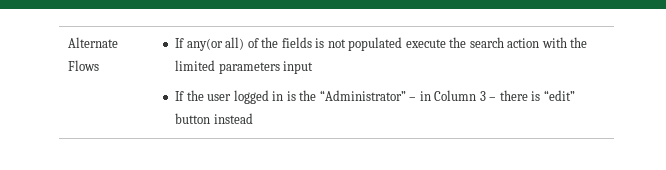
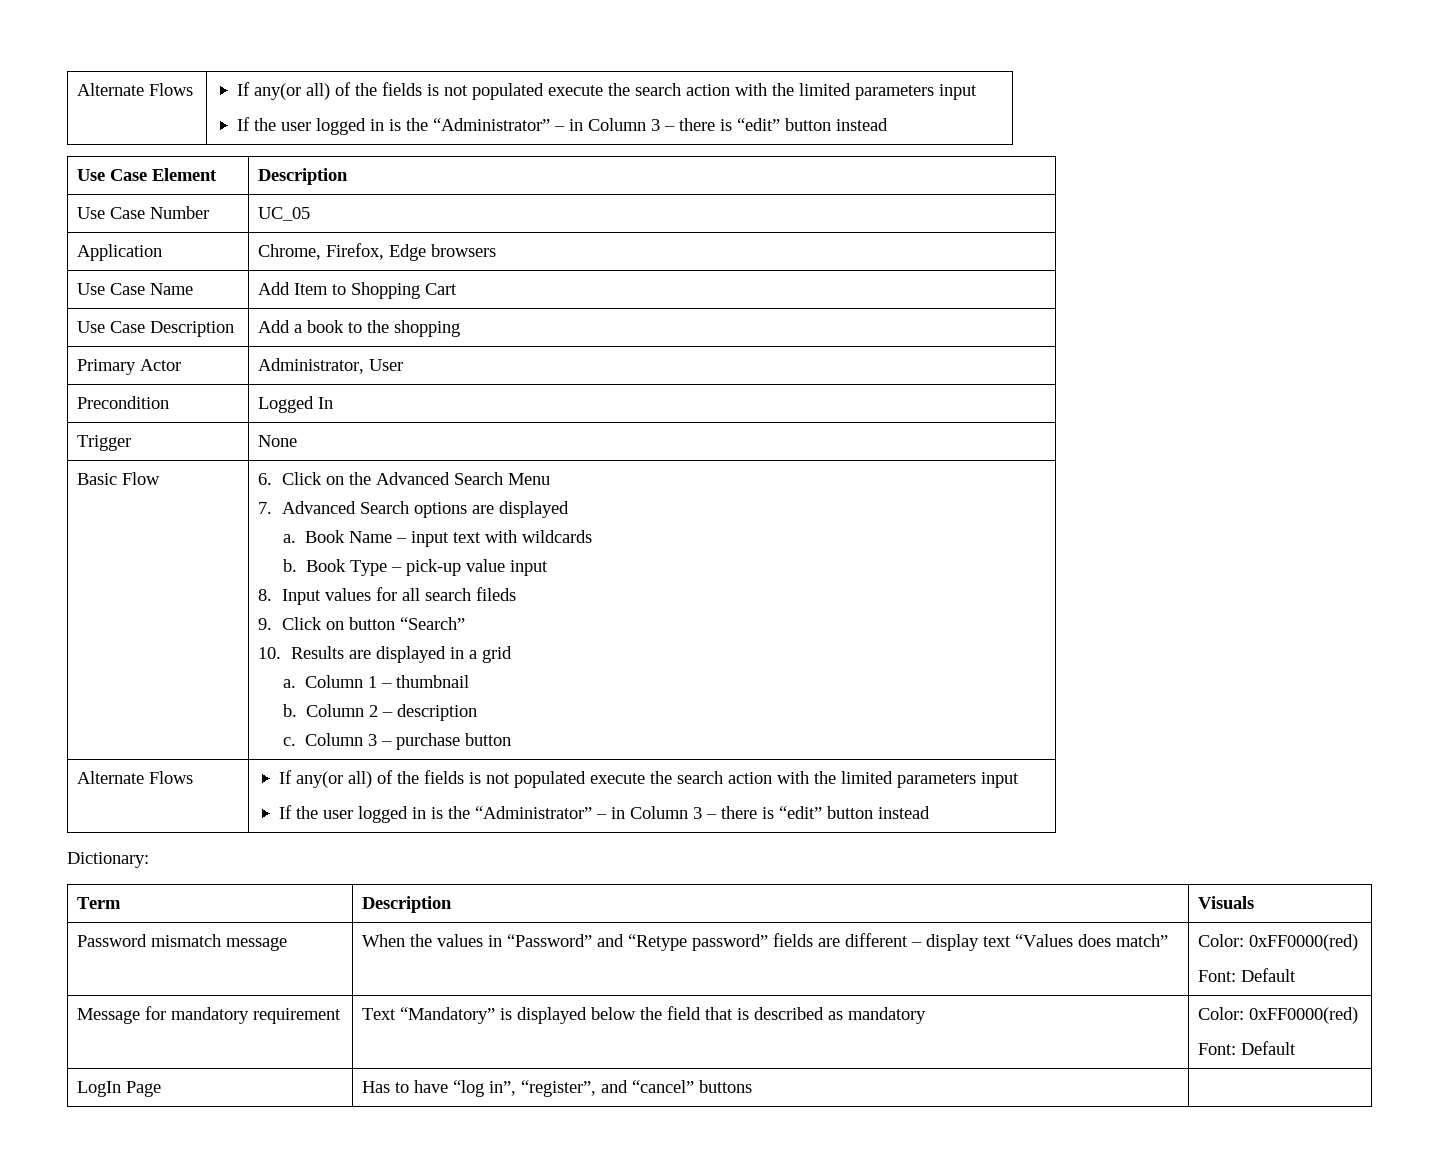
(253, 118) none -> [77,168,218,181] [258,168,349,185] [77,206,210,219] [258,207,311,221] [77,244,163,261] [258,243,497,261] [77,283,194,295] [258,282,458,299] [77,321,235,337] [258,320,461,337] [77,359,182,375] [258,358,404,374] [77,396,170,409] [258,396,334,413] [77,435,132,451] [258,435,298,447] [77,472,161,485] [258,472,550,485] [258,501,569,518] [283,530,593,547] [283,559,549,576] [258,587,516,605] [258,617,465,630] [258,646,512,663] [283,675,470,688] [283,704,478,721] [283,733,512,750] [77,771,194,784] [278,770,1019,788] [278,805,930,823] [67,852,149,868] [77,897,122,909] [362,896,453,913] [1198,896,1255,909] [77,934,288,951] [362,933,1169,951] [1198,934,1359,951] [1198,968,1297,982] [77,1006,342,1024] [362,1006,927,1024] [1198,1007,1359,1024] [1198,1041,1297,1055] [77,1081,162,1097] [362,1080,753,1097] // Use Case Element | Description // Use Case Number | UC_05 // Application | Chrome, Firefox, Edge browsers // Use Case Name | Add Item to Shopping Cart // Use Case Description | Add a book to the shopping // Primary Actor | Administrator, User // Precondition | Logged In // Trigger | None // Basic Flow | 6. Click on the Advanced Search Menu // 7. Advanced Search options are displayed // a. Book Name – input text with wildcards // b. Book Type – pick-up value input // 8. Input values for all search fileds // 9. Click on button “Search” // 10. Results are displayed in a grid // a. Column 1 – thumbnail // b. Column 2 – description // c. Column 3 – purchase button // Alternate Flows | If any(or all) of the fields is not populated execute the search action with the limited parameters input // If the user logged in is the “Administrator” – in Column 3 – there is “edit” button instead // Dictionary: // Term | Description | Visuals // Password mismatch message | When the values in “Password” and “Retype password” fields are different – display text “Values does match” | Color: 0xFF0000(red) // Font: Default // Message for mandatory requirement | Text “Mandatory” is displayed below the field that is described as mandatory | Color: 0xFF0000(red) // Font: Default // LogIn Page | Has to have “log in”, “register”, and “cancel” buttons |

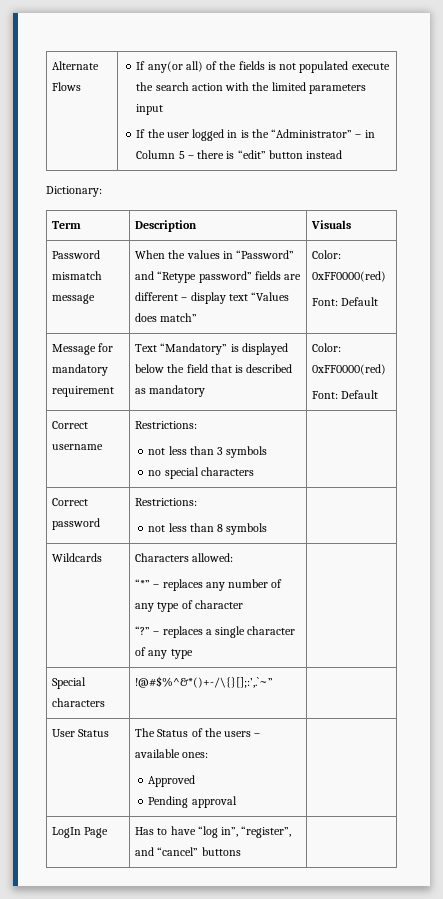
[650,118,888,131] [77,168,218,181] [258,168,349,185] [77,206,210,219] [258,207,311,221] [77,244,163,261] [258,243,497,261] [77,283,194,295] [258,282,458,299] [77,321,235,337] [258,320,461,337] [77,359,182,375] [258,358,404,374] [77,396,170,409] [258,396,334,413] [77,435,132,451] [258,435,298,447] [77,472,161,485] [258,472,550,485] [258,501,569,518] [283,530,593,547] [283,559,549,576] [258,587,516,605] [258,617,465,630] [258,646,512,663] [283,675,470,688] [283,704,478,721] [283,733,512,750] [77,771,194,784] [278,770,1019,788] [278,805,702,823] 3 – there is “edit” button instead // Use Case Element | Description // Use Case Number | UC_05 // Application | Chrome, Firefox, Edge browsers // Use Case Name | Add Item to Shopping Cart // Use Case Description | Add a book to the shopping // Primary Actor | Administrator, User // Precondition | Logged In // Trigger | None // Basic Flow | 6. Click on the Advanced Search Menu // 7. Advanced Search options are displayed // a. Book Name – input text with wildcards // b. Book Type – pick-up value input // 8. Input values for all search fileds // 9. Click on button “Search” // 10. Results are displayed in a grid // a. Column 1 – thumbnail // b. Column 2 – description // c. Column 3 – purchase button // Alternate Flows | If any(or all) of the fields is not populated execute the search action with the limited parameters input // If the user logged in is the “Administrator” – in Column 3 -> [178,151,185,159] 5
(1297, 1048) none -> [52,421,89,429] [52,444,104,450] [135,421,198,429] [148,446,268,458] [148,467,254,479] [52,498,89,506] [52,518,101,530] [135,498,198,506] [148,523,268,535] [52,553,103,562] [135,553,234,562] [135,579,283,591] [135,600,243,612] [135,626,296,638] [135,647,193,659] [52,677,87,689] [52,698,106,707] [135,676,274,688] [52,729,110,737] [135,728,261,737] [135,749,209,758] [148,775,196,787] [148,796,237,808] // Correct username | Restrictions: // not less than 3 symbols // no special characters | // Correct password | Restrictions: // not less than 8 symbols | // Wildcards | Characters allowed: // “*” – replaces any number of any type of character // “?” – replaces a single character of any type | // Special characters | !@#$%^&*()+-/\{}[];:’,.`~” | // User Status | The Status of the users – available ones: // Approved // Pending approval |

